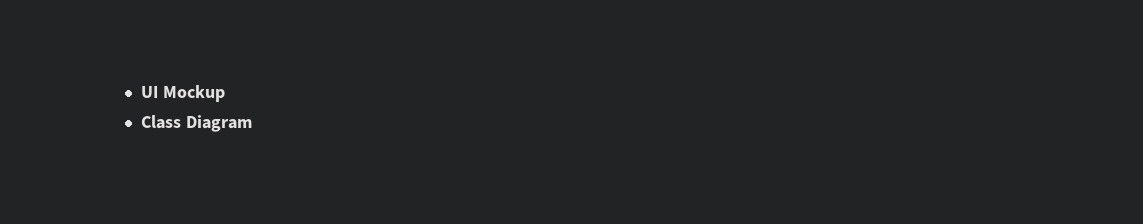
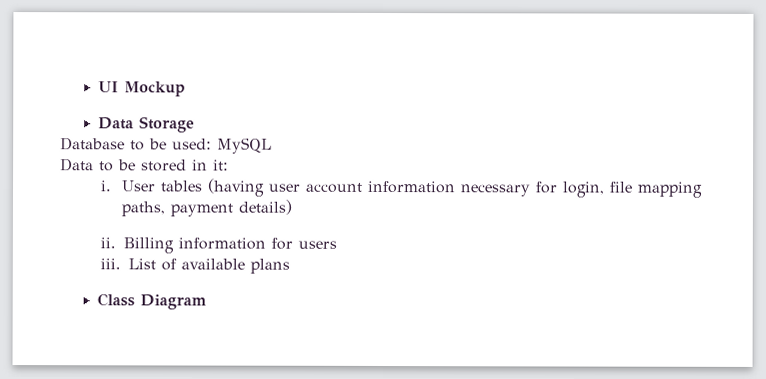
(226, 93) none -> [98,116,196,133] [60,137,272,154] [60,158,229,172] [100,178,703,198] [120,199,292,217] [100,237,338,254] [100,258,291,274] // Data Storage // Database to be used: MySQL // Data to be stored in it: // i. User tables (having user account information necessary for login, file mapping paths, payment details) // ii. Billing information for users // iii. List of available plans

